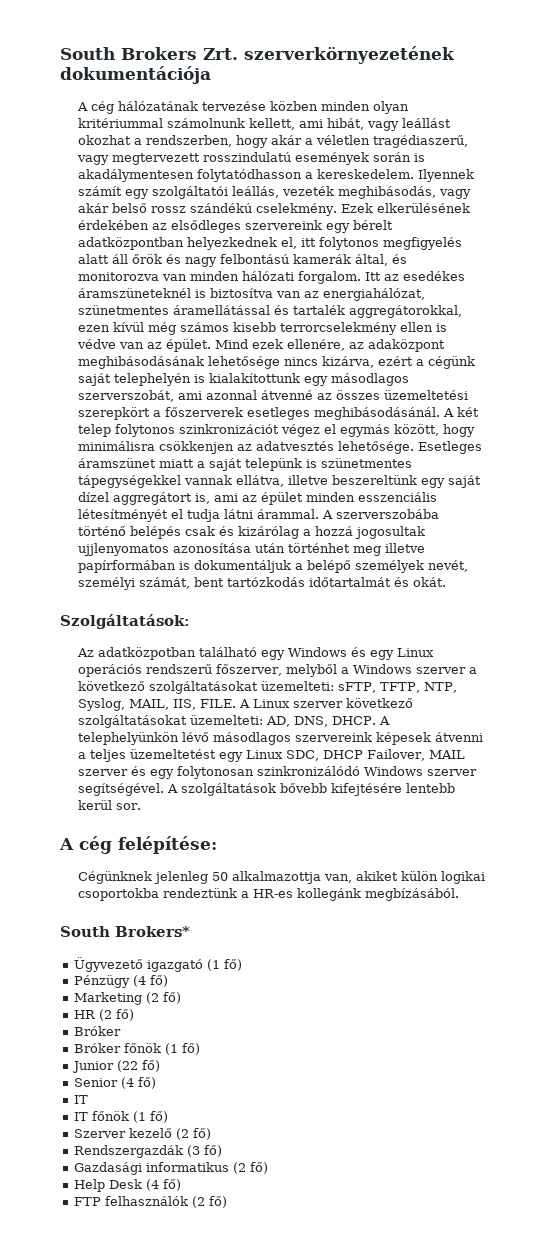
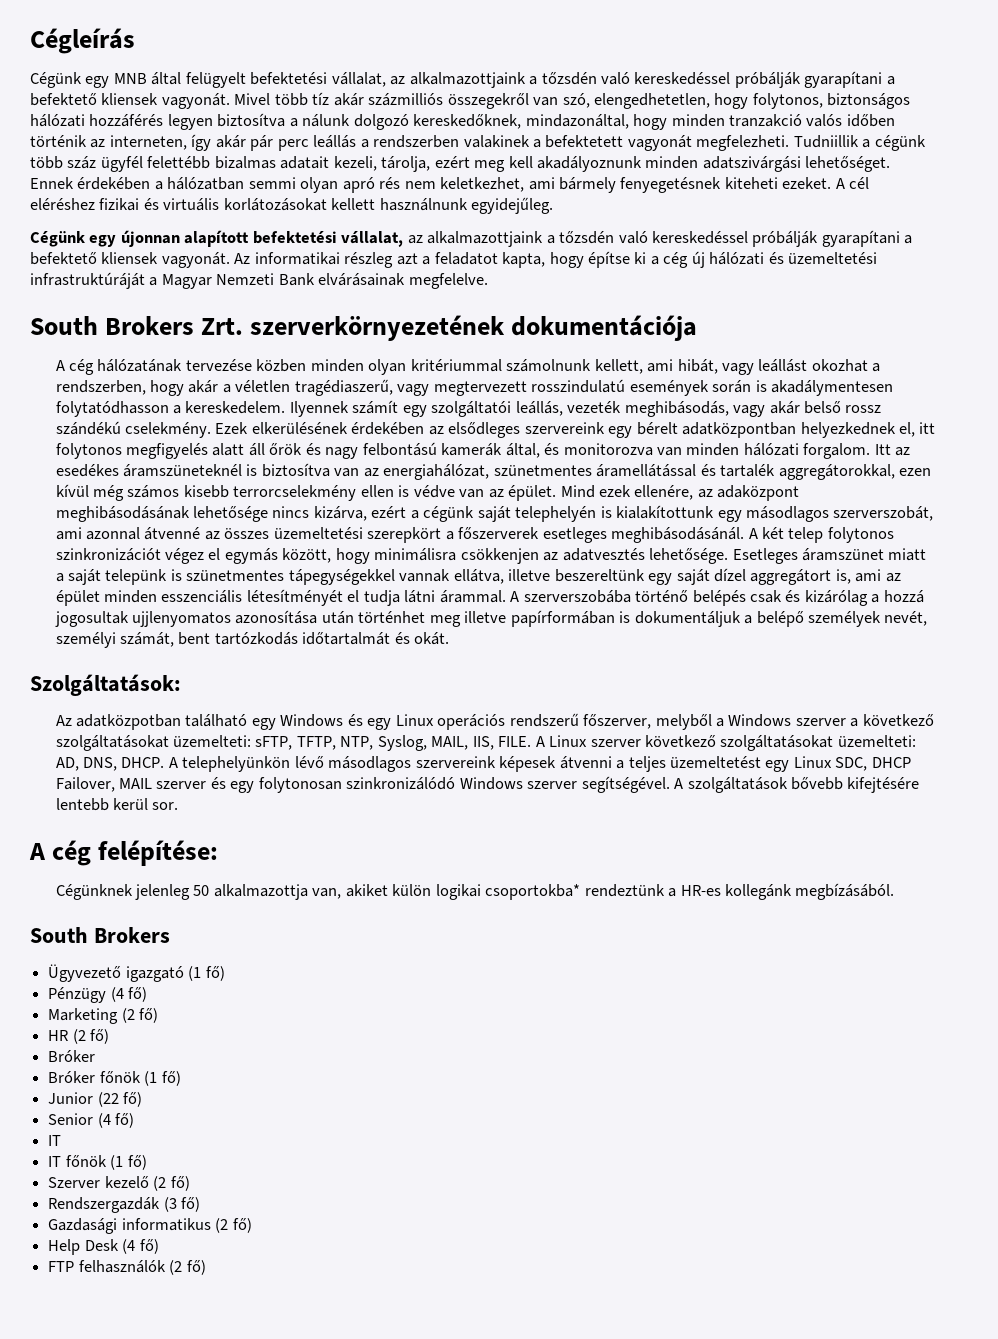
(60, 53) none -> [30,28,135,54] [30,71,895,88] [30,92,911,109] [30,113,895,130] [30,134,926,151] [30,156,891,172] [30,177,870,193] [30,197,554,214] [30,230,913,247] [30,251,878,268] [30,272,488,289] Cégleírás // Cégünk egy MNB által felügyelt befektetési vállalat, az alkalmazottjaink a tőzsdén való kereskedéssel próbálják gyarapítani a befektető kliensek vagyonát. Mivel több tíz akár százmilliós összegekről van szó, elengedhetetlen, hogy folytonos, biztonságos hálózati hozzáférés legyen biztosítva a nálunk dolgozó kereskedőknek, mindazonáltal, hogy minden tranzakció valós időben történik az interneten, így akár pár perc leállás a rendszerben valakinek a befektetett vagyonát megfelezheti. Tudniillik a cégünk több száz ügyfél felettébb bizalmas adatait kezeli, tárolja, ezért meg kell akadályoznunk minden adatszivárgási lehetőséget. Ennek érdekében a hálózatban semmi olyan apró rés nem keletkezhet, ami bármely fenyegetésnek kiteheti ezeket. A cél eléréshez fizikai és virtuális korlátozásokat kellett használnunk egyidejűleg. // Cégünk egy újonnan alapított befektetési vállalat, az alkalmazottjaink a tőzsdén való kereskedéssel próbálják gyarapítani a befektető kliensek vagyonát. Az informatikai részleg azt a feladatot kapta, hogy építse ki a cég új hálózati és üzemeltetési infrastruktúráját a Magyar Nemzeti Bank elvárásainak megfelelve. //
[78,888,160,901] csoportokba -> [485,884,581,900] csoportokba*
[115,926,190,937] Brokers* -> [93,927,170,943] Brokers

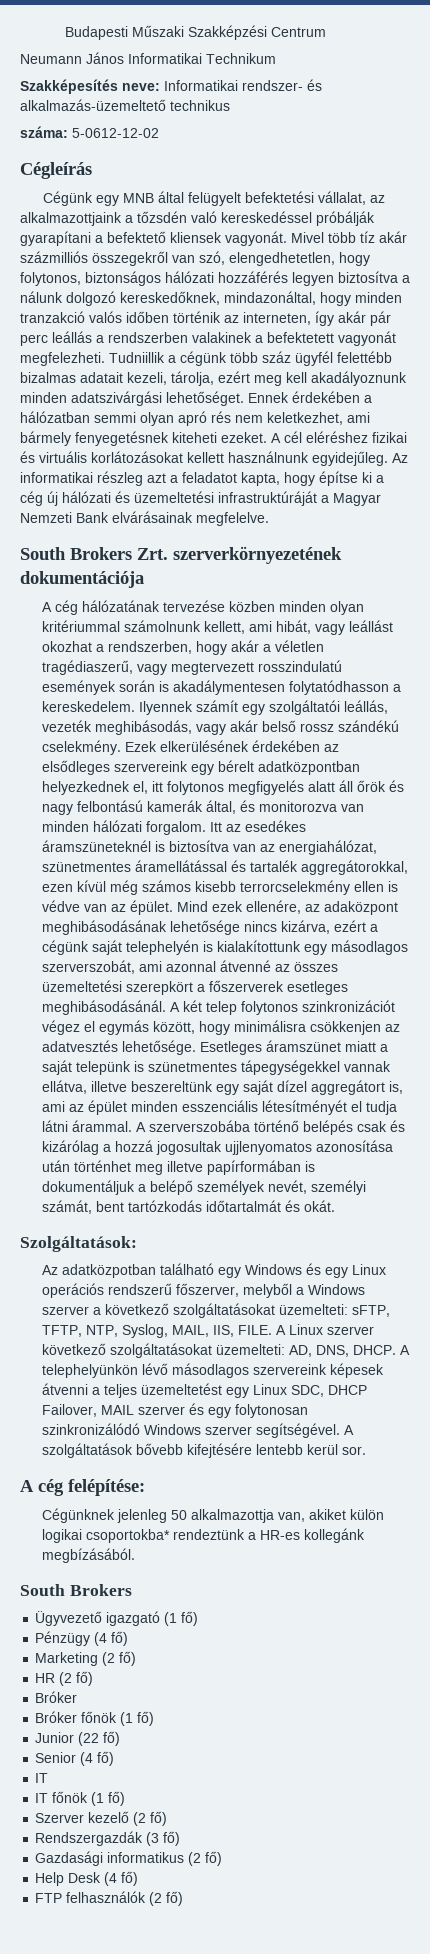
(30, 41) none -> [64,25,326,40] [20,52,276,64] [20,79,322,94] [20,99,230,111] [20,126,159,138] Budapesti Műszaki Szakképzési Centrum // Neumann János Informatikai Technikum // Szakképesítés neve: Informatikai rendszer- és alkalmazás-üzemeltető technikus // száma: 5-0612-12-02 //
[30,230,913,247] [30,252,230,268] // Cégünk egy újonnan alapított befektetési vállalat, az alkalmazottjaink a tőzsdén való kereskedéssel próbálják gyarapítani a befektető kliensek vagyonát. -> (388, 458) none

